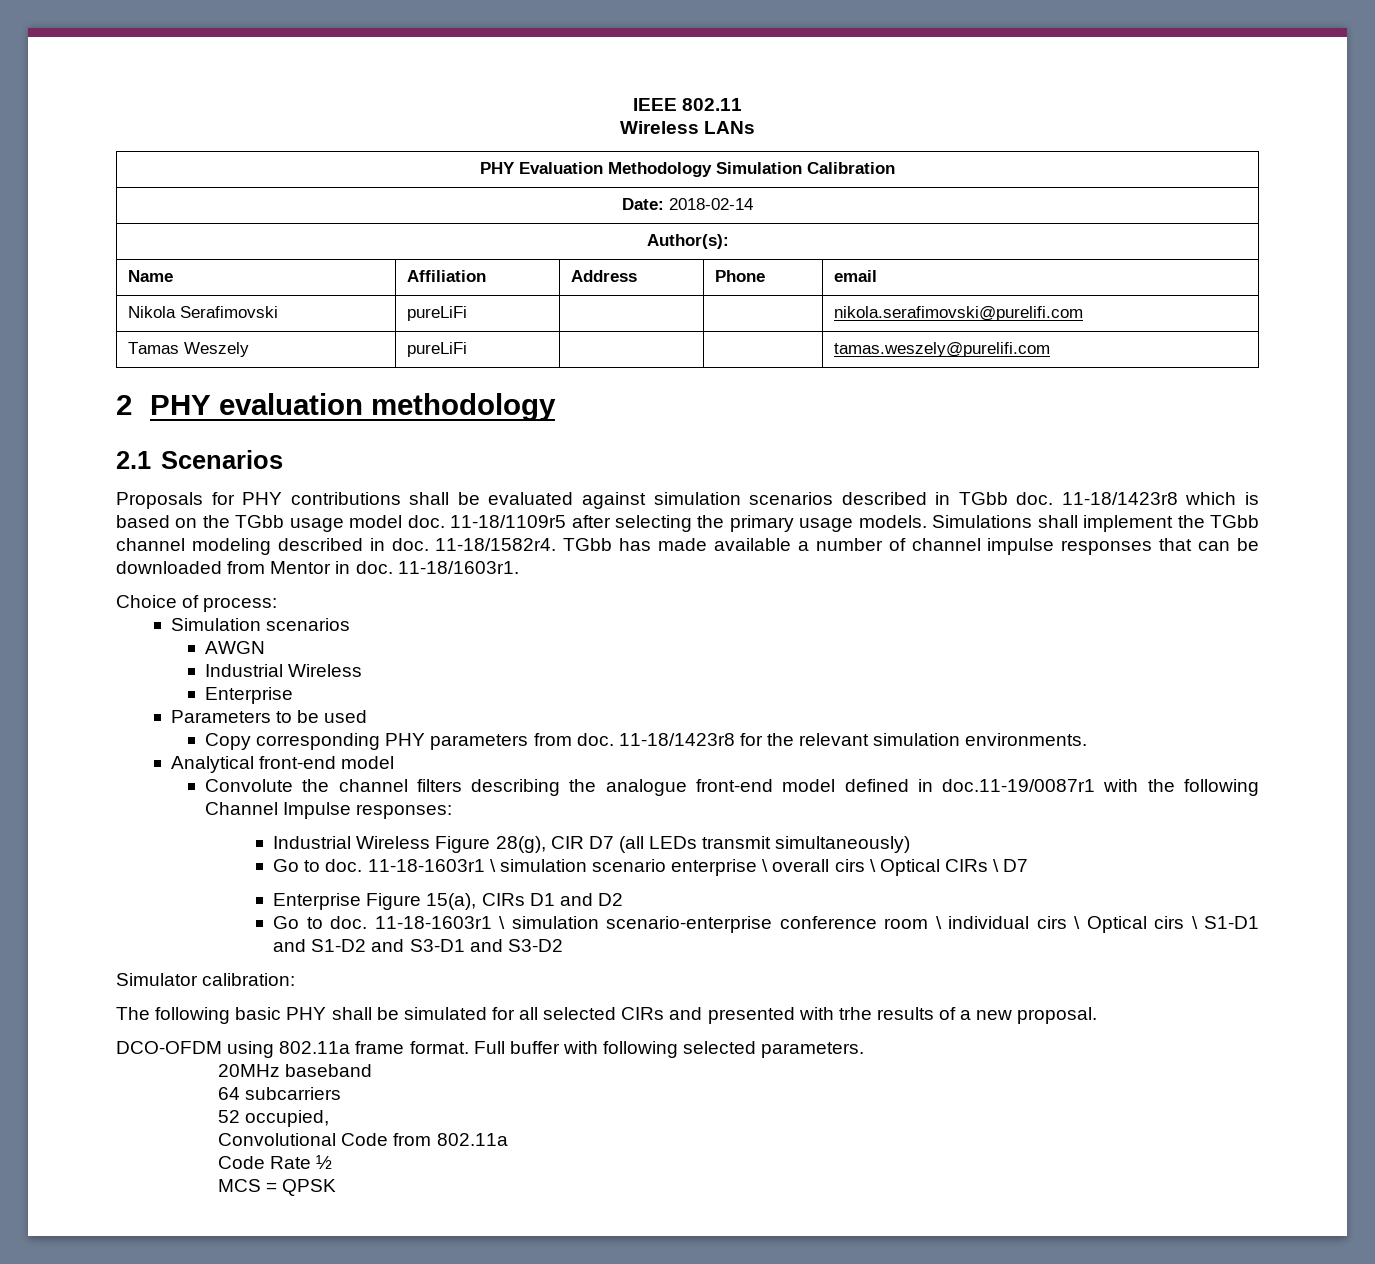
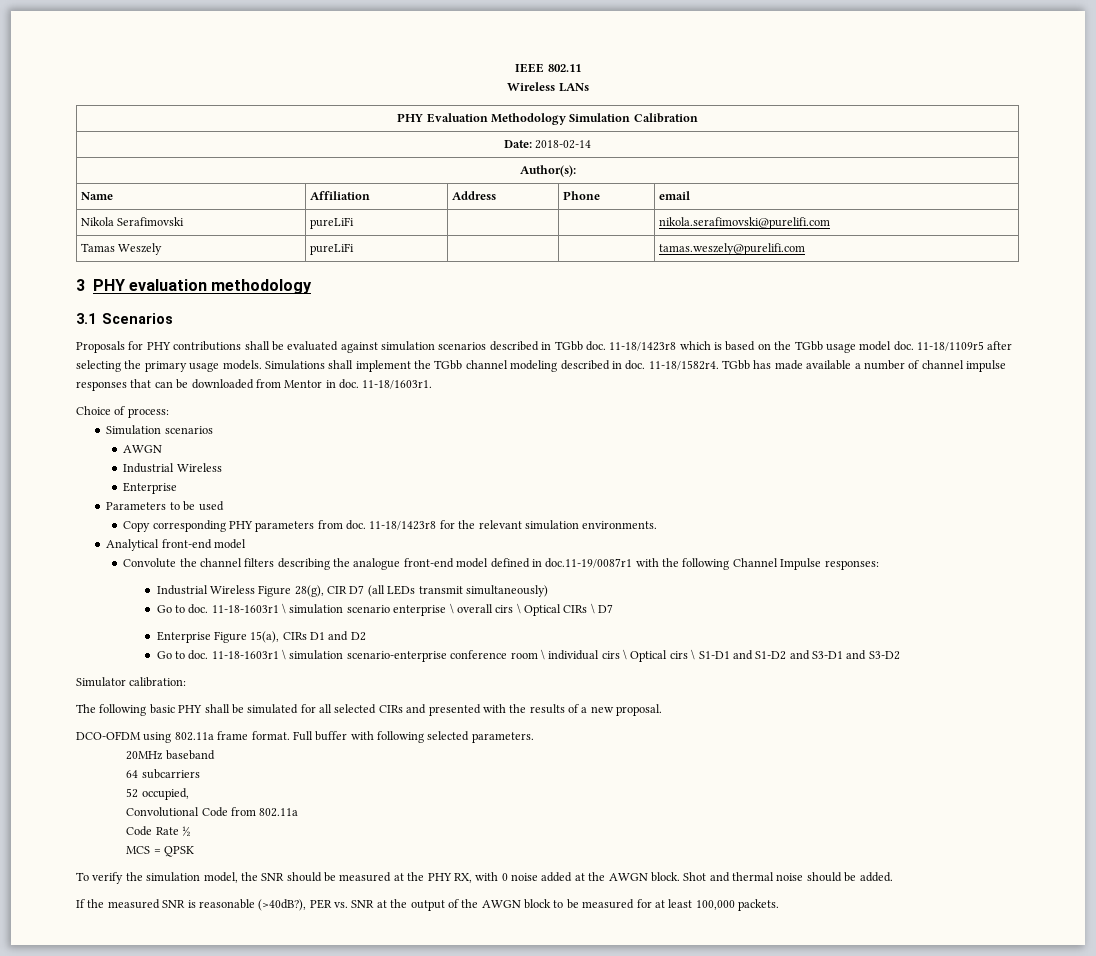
[116,395,132,415] 2 -> [76,279,85,291] 3
[116,451,151,469] 2.1 -> [76,313,96,324] 3.1
[838,1007,872,1020] trhe -> [509,704,527,713] the
(337, 1187) none -> [76,872,893,884] [76,899,779,911] // To verify the simulation model, the SNR should be measured at the PHY RX, with 0 noise added at the AWGN block. Shot and thermal noise should be added. // If the measured SNR is reasonable (>40dB?), PER vs. SNR at the output of the AWGN block to be measured for at least 100,000 packets.

